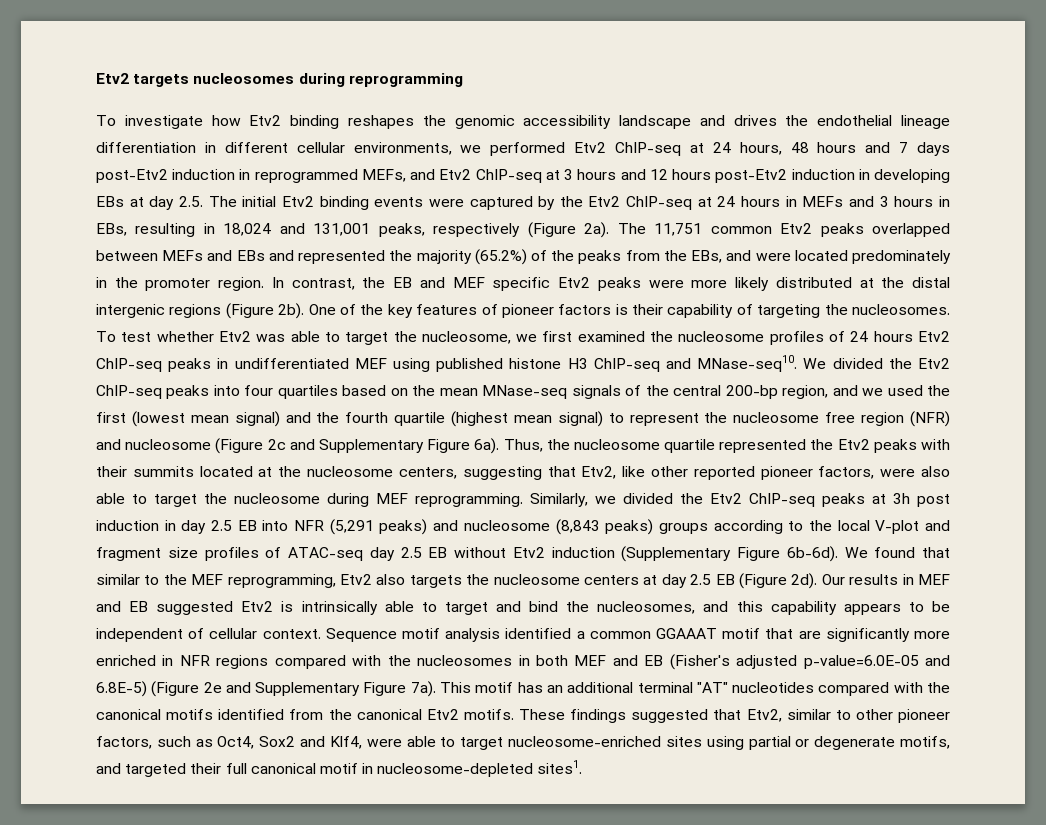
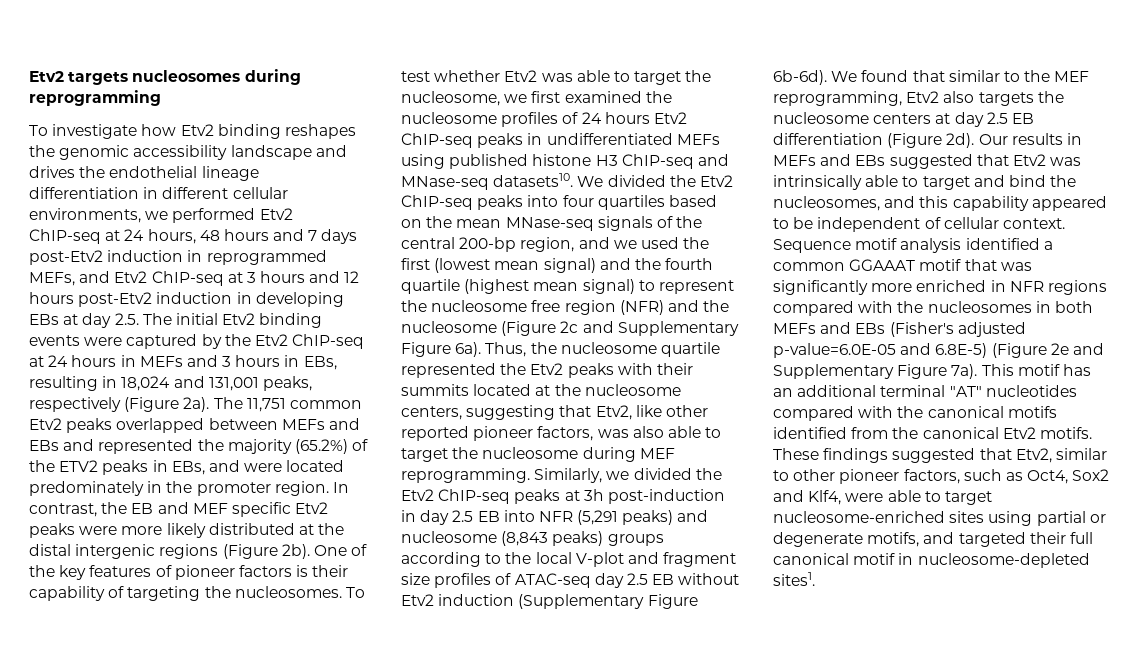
[578,250,687,264] peaks from the -> [59,460,168,475] ETV2 peaks in
[354,358,387,369] MEF -> [676,134,720,145] MEFs
[697,355,798,372] MNase-seq10. -> [401,173,574,190] MNase-seq datasets10.
(121, 444) none -> [703,300,730,312] the
[880,469,916,477] were -> [597,429,629,438] was
[917,494,950,507] [96,520,159,531] post induction -> [607,489,725,504] post-induction
(735, 579) none -> [773,133,883,145] differentiation
[917,574,950,585] [96,601,294,615] MEF and EB suggested Etv2 is -> [773,154,1082,169] MEFs and EBs suggested that Etv2 was
[843,604,901,615] appears -> [1031,196,1107,211] appeared
[798,631,821,639] are -> [1000,262,1032,271] was
[574,655,664,666] MEF and EB -> [773,322,886,334] MEFs and EBs

